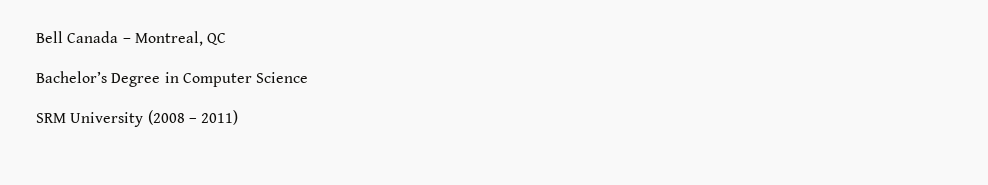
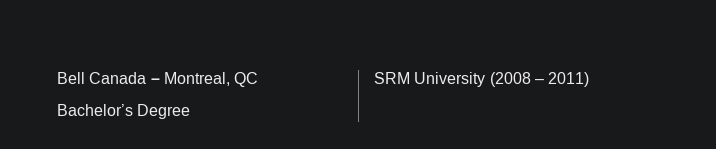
[164,72,309,87] in Computer Science -> (191, 111) none

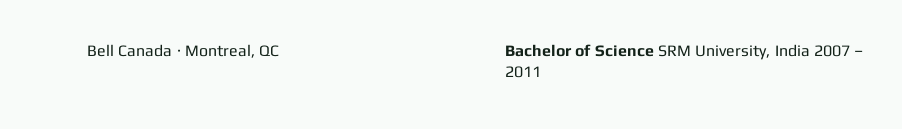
[150,78,160,84] – -> [176,49,181,56] ·
[57,104,191,119] [374,72,590,87] Bachelor’s Degree // SRM University (2008 – 2011) -> [505,44,864,60] [505,66,541,78] Bachelor of Science SRM University, India 2007 – 2011

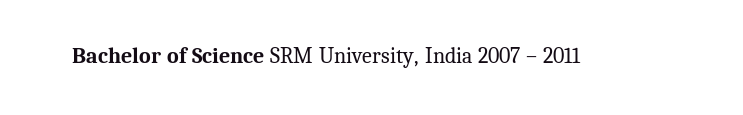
[87,44,280,58] Bell Canada · Montreal, QC // -> (72, 55) none

